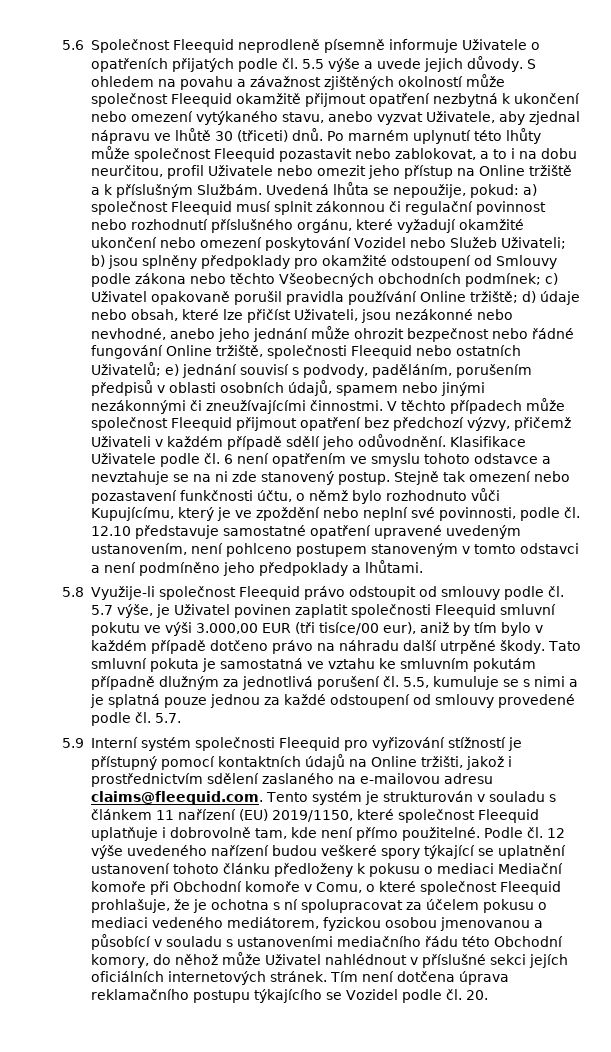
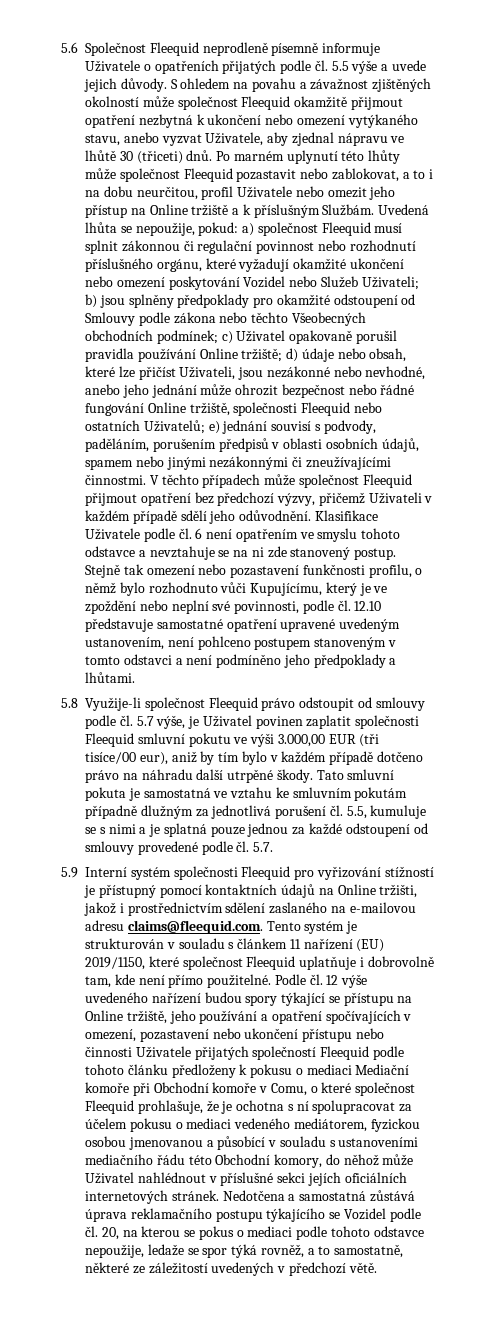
[256,490,292,502] účtu, -> [368,564,412,578] profilu,
[320,845,377,856] veškeré -> (242, 997) none
[497,845,566,859] [90,863,170,874] uplatnění ustanovení -> [343,992,413,1006] [85,1010,412,1024] [85,1028,384,1042] [85,1046,404,1060] přístupu na Online tržiště, jeho používání a opatření spočívajících v omezení, pozastavení nebo ukončení přístupu nebo činnosti Uživatele přijatých společností Fleequid podle
[329,971,455,982] Tím není dotčena -> [222,1190,415,1202] Nedotčena a samostatná zůstává
[465,990,488,1000] 20. -> [101,1226,424,1240] [85,1244,404,1258] [85,1262,377,1276] 20, na kterou se pokus o mediaci podle tohoto odstavce nepoužije, ledaže se spor týká rovněž, a to samostatně, některé ze záležitostí uvedených v předchozí větě.

